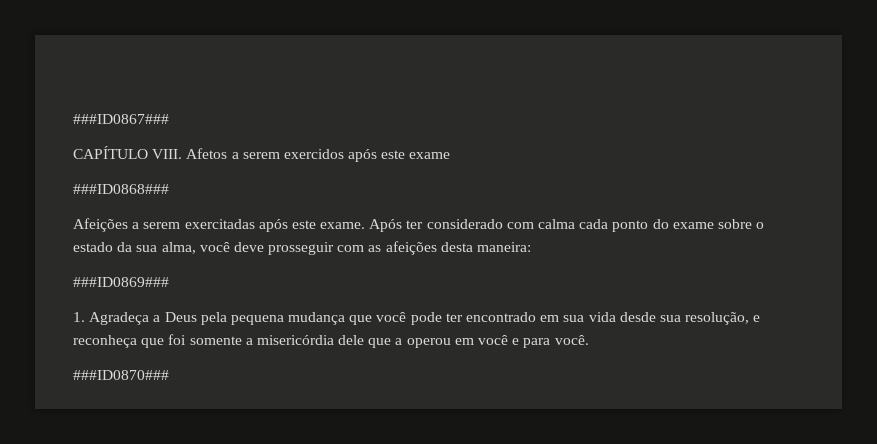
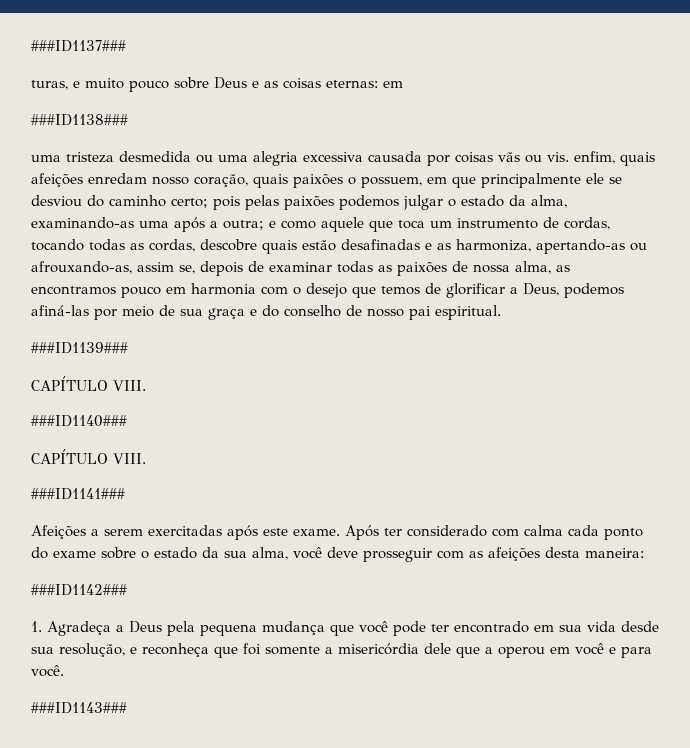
[73,114,169,124] [73,146,451,162] [73,184,169,194] ###ID0867### // CAPÍTULO VIII. Afetos a serem exercidos após este exame // ###ID0868### -> [31,40,126,52] [31,77,403,92] [31,114,128,126] [31,151,655,166] [31,173,622,188] [31,195,567,210] [31,217,610,232] [31,239,647,254] [31,261,570,276] [31,283,624,298] [31,305,501,320] [31,342,128,354] [31,376,146,391] [31,415,127,427] [31,449,146,464] [31,488,125,500] ###ID1137### // turas, e muito pouco sobre Deus e as coisas eternas: em // ###ID1138### // uma tristeza desmedida ou uma alegria excessiva causada por coisas vãs ou vis. enfim, quais afeições enredam nosso coração, quais paixões o possuem, em que principalmente ele se desviou do caminho certo; pois pelas paixões podemos julgar o estado da alma, examinando-as uma após a outra; e como aquele que toca um instrumento de cordas, tocando todas as cordas, descobre quais estão desafinadas e as harmoniza, apertando-as ou afrouxando-as, assim se, depois de examinar todas as paixões de nossa alma, as encontramos pouco em harmonia com o desejo que temos de glorificar a Deus, podemos afiná-las por meio de sua graça e do conselho de nosso pai espiritual. // ###ID1139### // CAPÍTULO VIII. // ###ID1140### // CAPÍTULO VIII. // ###ID1141###
[73,277,169,287] ###ID0869### -> [31,584,127,596] ###ID1142###
[73,370,169,380] ###ID0870### -> [31,702,127,714] ###ID1143###

